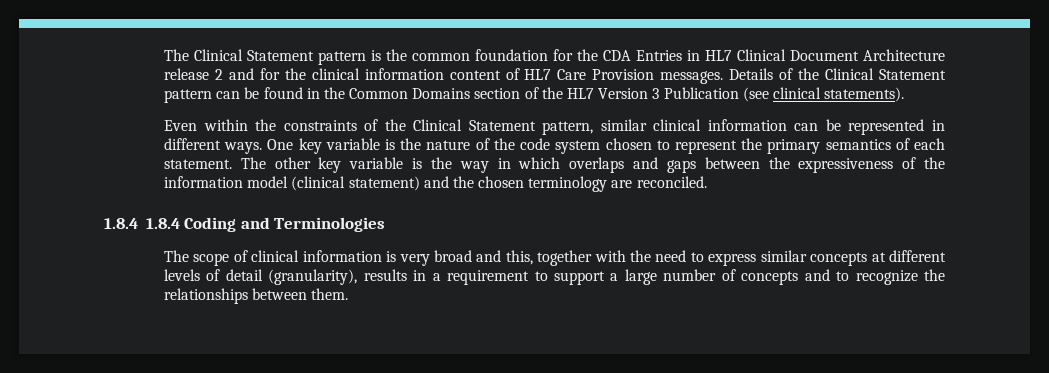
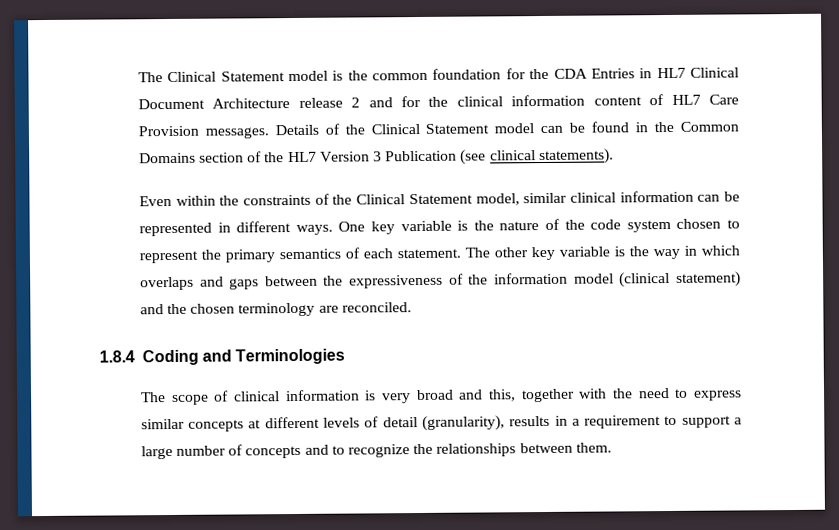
[317,51,366,65] pattern -> [287,70,328,82] model
[163,89,212,103] pattern -> [494,123,535,134] model
[542,121,594,135] pattern, -> [475,193,520,206] model,
[145,218,180,229] 1.8.4 -> (135, 356) none

